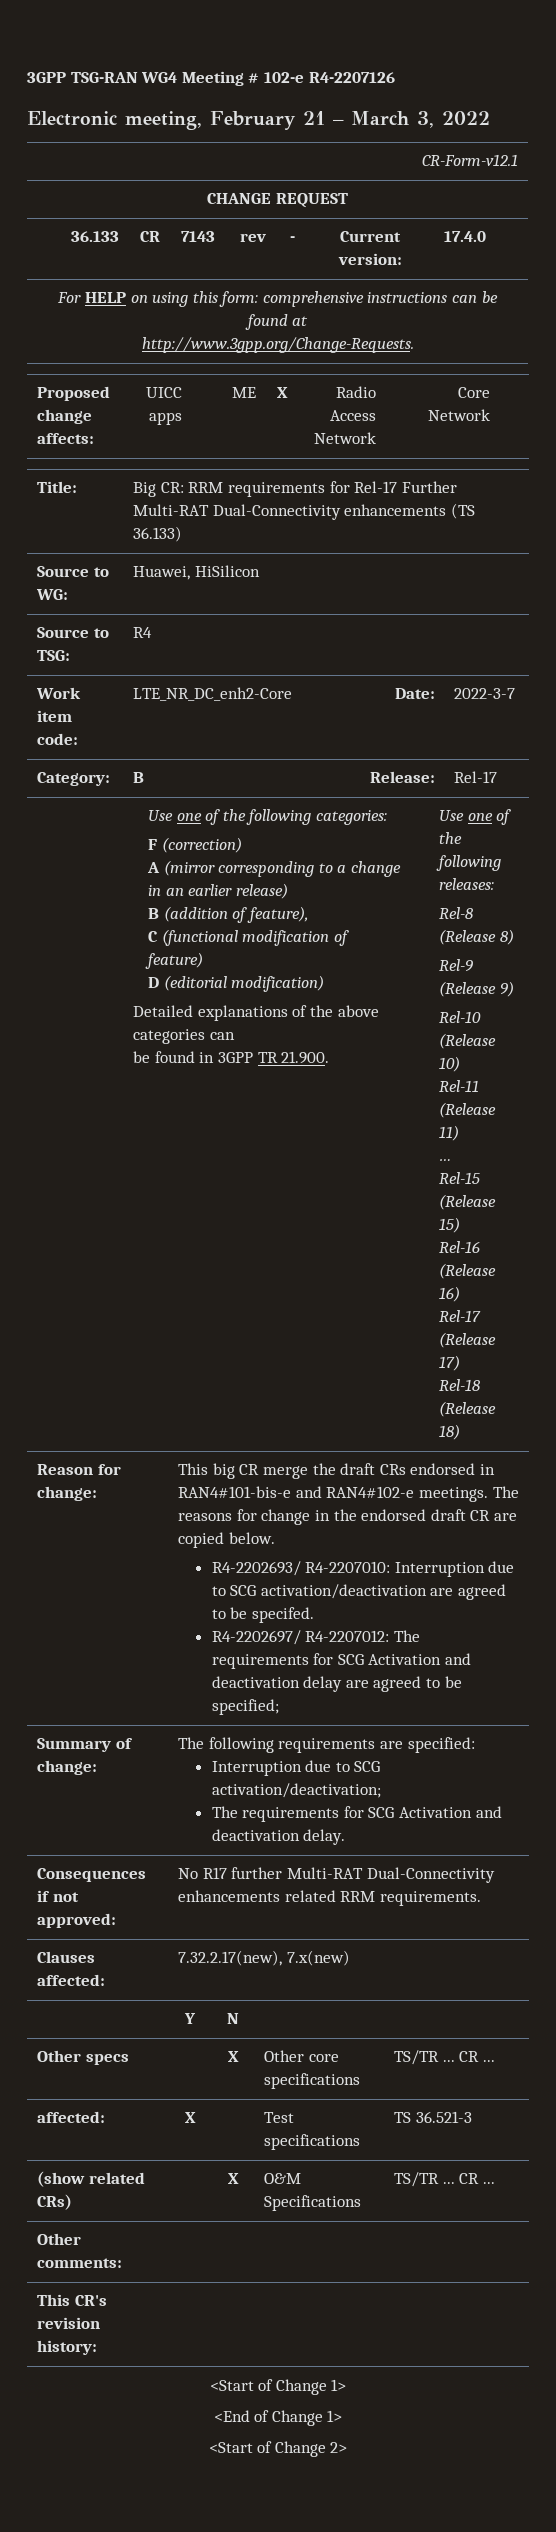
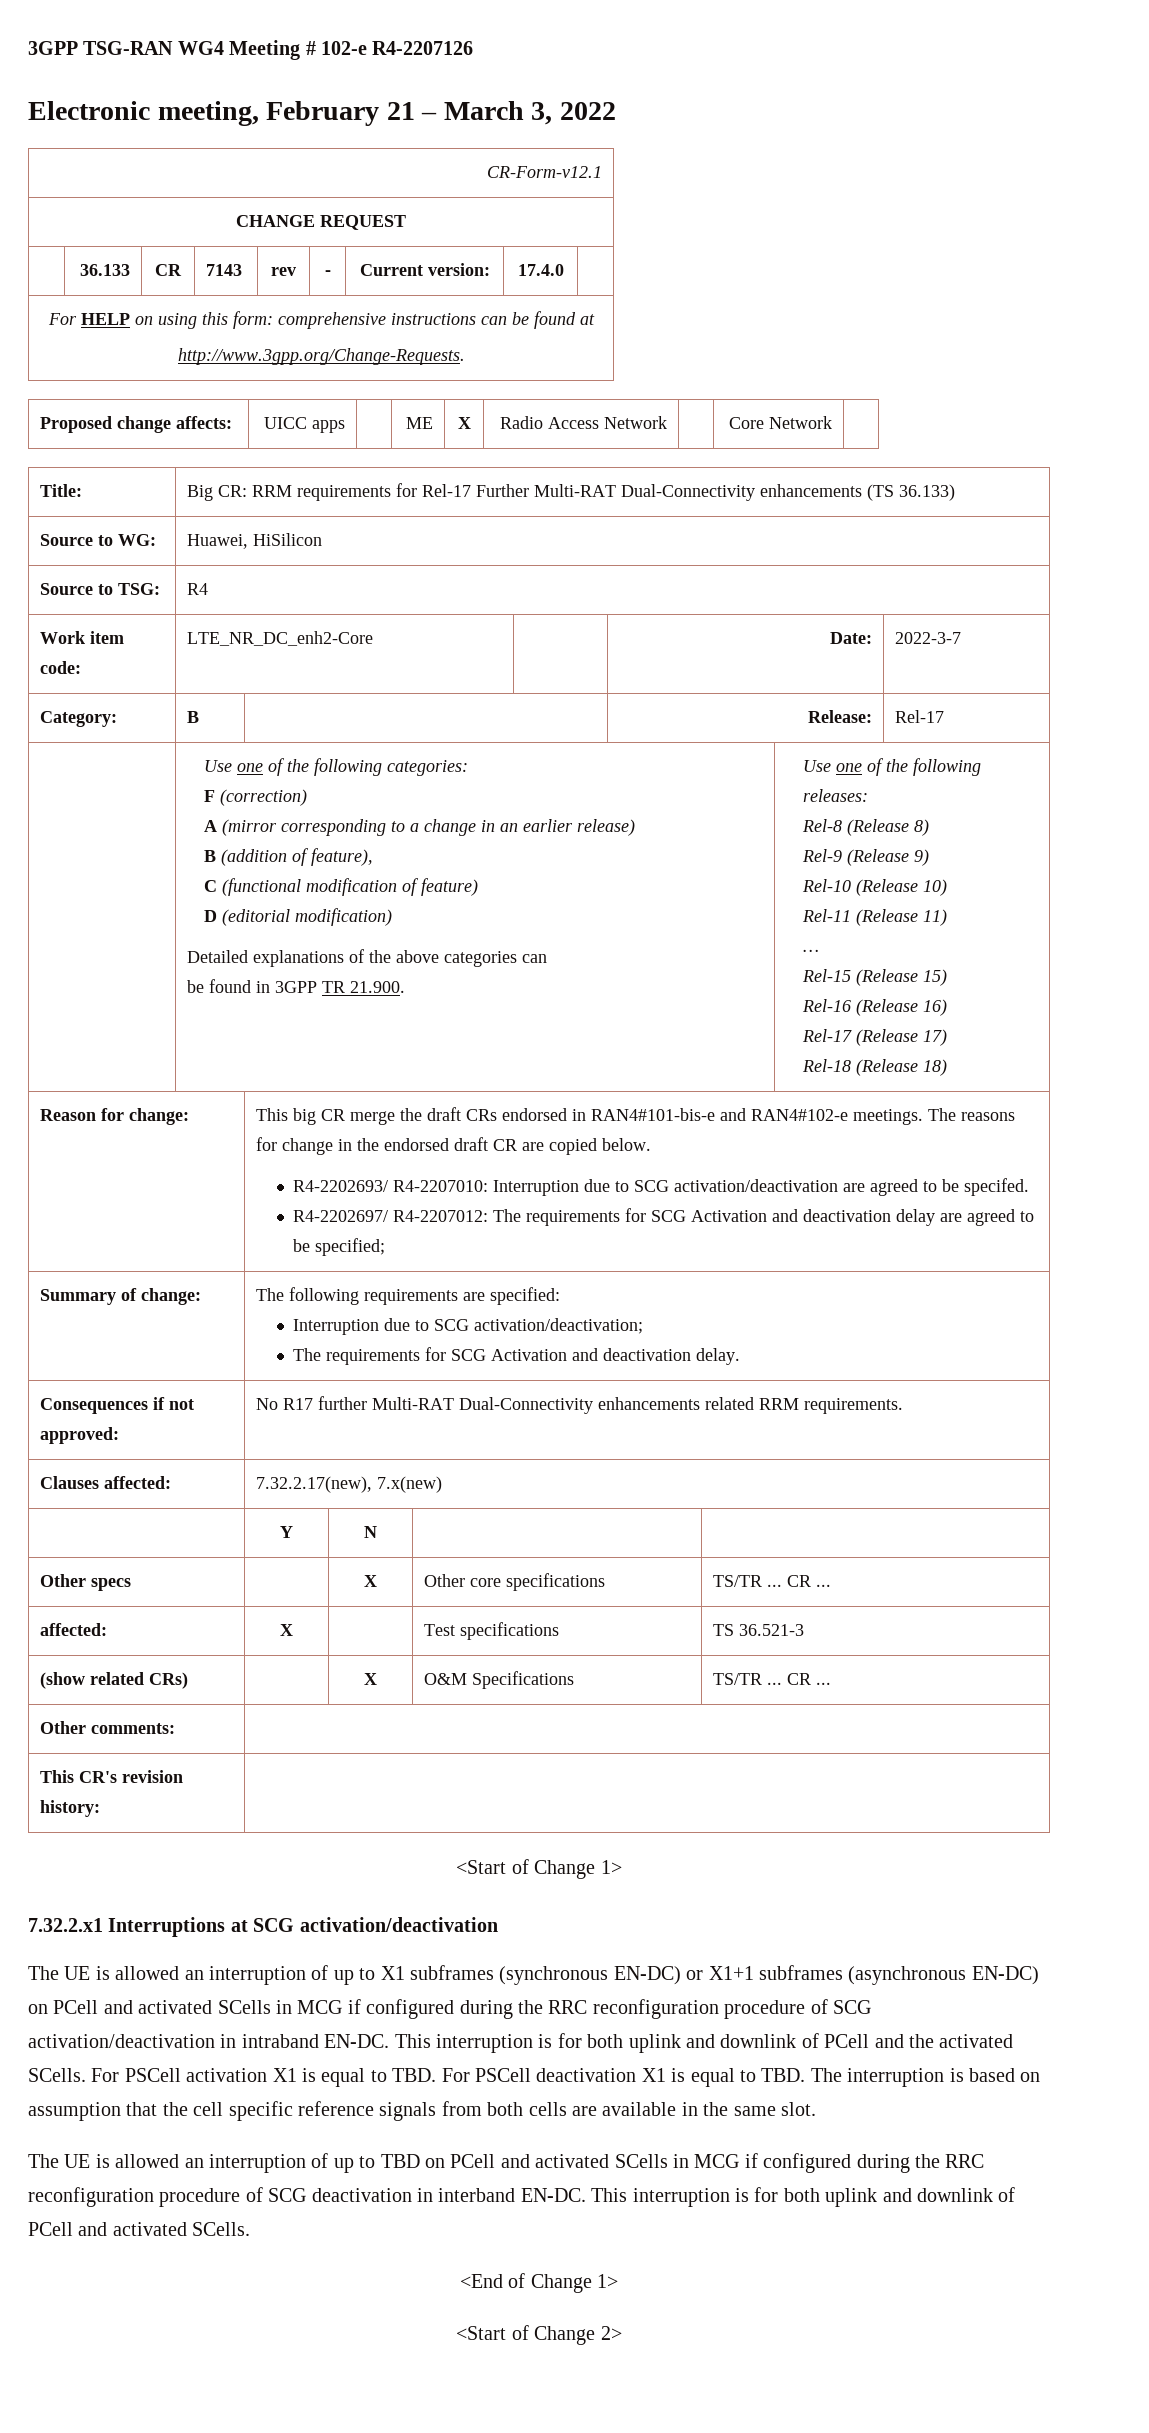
(347, 2385) none -> [28,1917,498,1937] [28,1965,1039,1985] [28,1999,871,2019] [28,2033,1014,2053] [28,2068,1041,2087] [28,2101,816,2121] [28,2153,985,2173] [28,2187,1016,2207] [28,2222,251,2236] // 7.32.2.x1 Interruptions at SCG activation/deactivation // The UE is allowed an interruption of up to X1 subframes (synchronous EN-DC) or X1+1 subframes (asynchronous EN-DC) on PCell and activated SCells in MCG if configured during the RRC reconfiguration procedure of SCG activation/deactivation in intraband EN-DC. This interruption is for both uplink and downlink of PCell and the activated SCells. For PSCell activation X1 is equal to TBD. For PSCell deactivation X1 is equal to TBD. The interruption is based on assumption that the cell specific reference signals from both cells are available in the same slot. // The UE is allowed an interruption of up to TBD on PCell and activated SCells in MCG if configured during the RRC reconfiguration procedure of SCG deactivation in interband EN-DC. This interruption is for both uplink and downlink of PCell and activated SCells.

